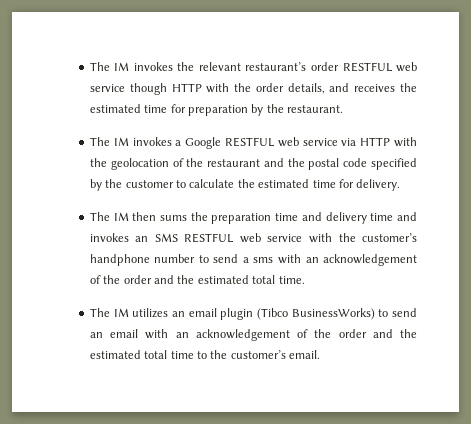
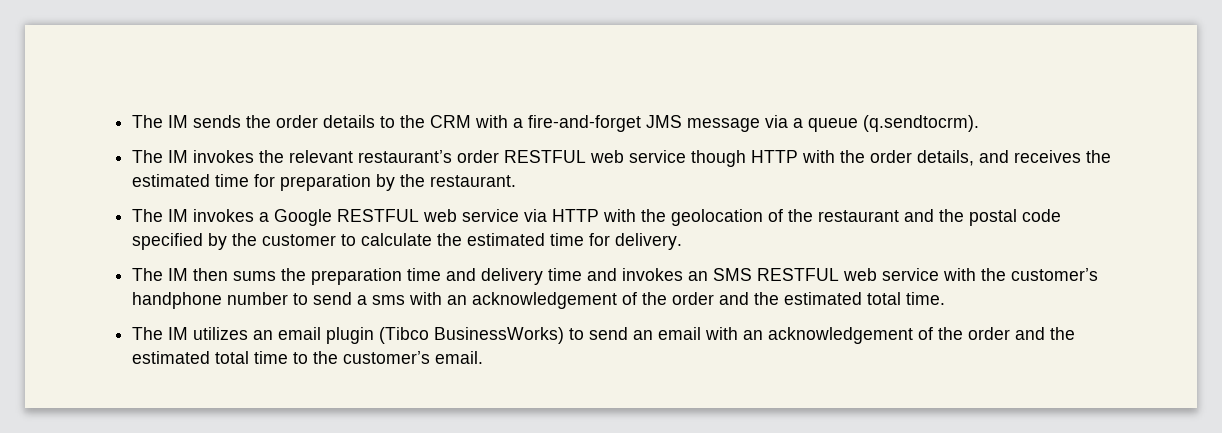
[89,62,130,71] The IM -> [131,115,979,132] [131,150,188,163] The IM sends the order details to the CRM with a fire-and-forget JMS message via a queue (q.sendtocrm). // The IM

